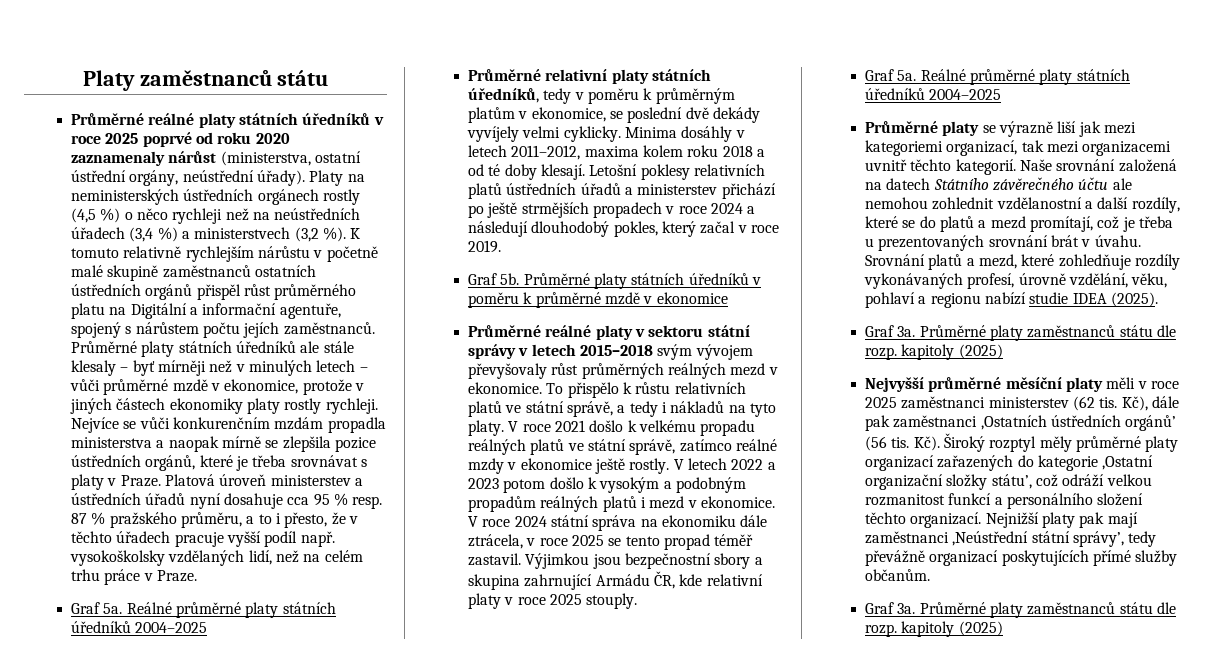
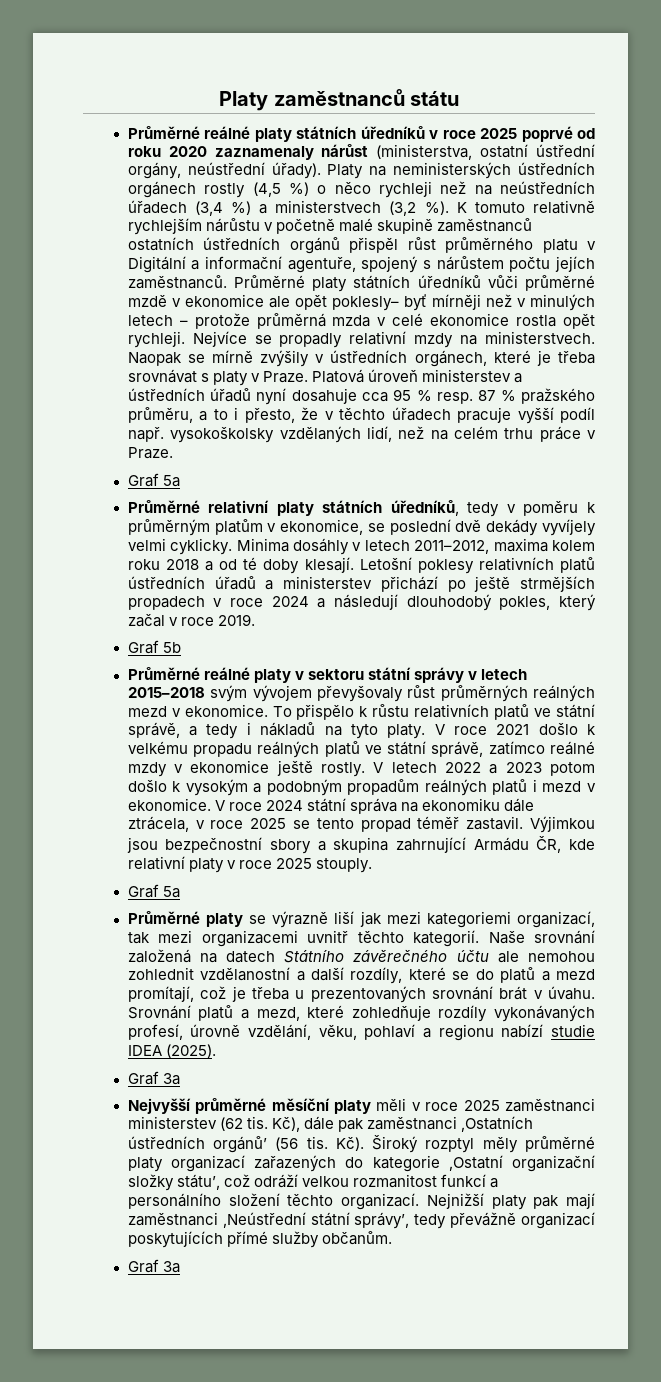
[109,307,127,315] na -> [587,241,596,250] v
[300,341,354,353] [71,360,129,376] ale stále klesaly – -> [487,275,596,291] [127,294,399,311] vůči průměrné mzdě v ekonomice ale opět poklesly–
[70,379,365,395] [70,398,378,414] [71,417,386,433] [71,436,377,452] [71,455,196,471] vůči průměrné mzdě v ekonomice, protože v jiných částech ekonomiky platy rostly rychleji. Nejvíce se vůči konkurenčním mzdám propadla ministerstva a naopak mírně se zlepšila pozice ústředních orgánů, -> [194,313,595,329] [127,331,596,348] [127,350,487,367] protože průměrná mzda v celé ekonomice rostla opět rychleji. Nejvíce se propadly relativní mzdy na ministerstvech. Naopak se mírně zvýšily v ústředních orgánech,
[103,602,336,618] [71,621,208,633] 5a. Reálné průměrné platy státních úředníků 2004–2025 -> [162,475,180,487] 5a
[500,273,762,289] [468,292,728,308] 5b. Průměrné platy státních úředníků v poměru k průměrné mzdě v ekonomice -> [162,642,181,653] 5b
[897,69,1130,85] [865,88,1002,100] 5a. Reálné průměrné platy státních úředníků 2004–2025 -> [162,886,180,898] 5a
[897,325,1177,341] [865,344,1003,360] 3a. Průměrné platy zaměstnanců státu dle rozp. kapitoly (2025) -> [162,1073,180,1085] 3a
[897,602,1177,618] [865,621,1003,637] 3a. Průměrné platy zaměstnanců státu dle rozp. kapitoly (2025) -> [162,1261,180,1273] 3a

